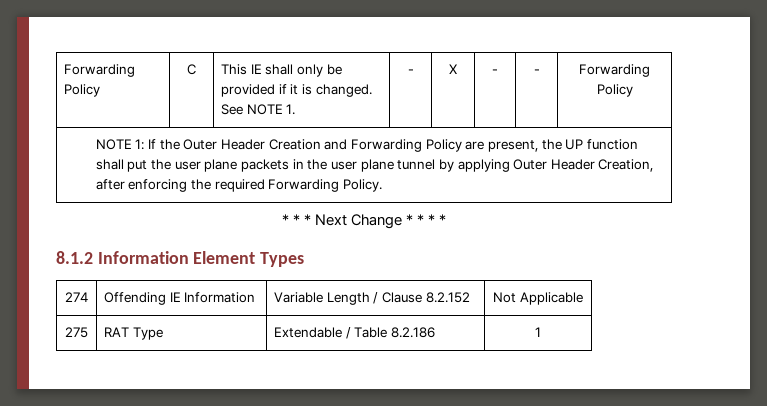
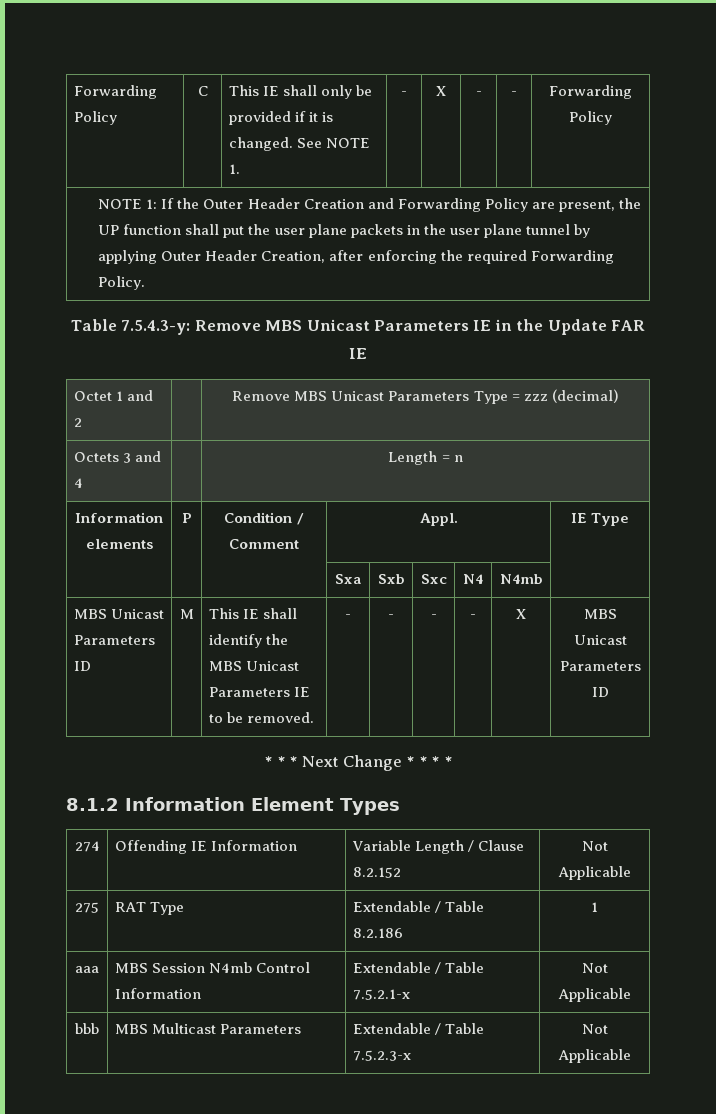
(383, 185) none -> [70,319,646,335] [349,348,367,359] [73,390,153,401] [73,418,82,427] [232,389,619,404] [73,451,161,463] [73,478,83,488] [388,451,463,465] [75,512,163,523] [85,539,153,549] [181,513,192,523] [224,512,304,525] [229,539,299,549] [419,513,458,526] [571,513,629,526] [335,574,361,584] [377,574,405,584] [420,574,447,584] [463,574,483,584] [499,574,543,584] [73,609,164,619] [73,635,155,645] [73,661,91,671] [179,609,194,619] [208,608,297,619] [208,634,288,648] [208,661,299,671] [208,687,310,697] [208,712,314,723] [345,614,351,619] [388,614,394,619] [430,614,437,619] [470,614,476,619] [516,609,526,619] [583,609,617,619] [573,635,627,645] [559,661,641,671] [591,687,609,697] // Table 7.5.4.3-y: Remove MBS Unicast Parameters IE in the Update FAR IE // Octet 1 and 2 | | Remove MBS Unicast Parameters Type = zzz (decimal) // Octets 3 and 4 | | Length = n // Information elements | P | Condition / Comment | Appl. | IE Type // | | | Sxa | Sxb | Sxc | N4 | N4mb | // MBS Unicast Parameters ID | M | This IE shall identify the MBS Unicast Parameters IE to be removed. | - | - | - | - | X | MBS Unicast Parameters ID
(541, 332) none -> [75,966,99,973] [114,962,310,973] [114,988,201,999] [352,962,484,974] [352,989,410,1000] [581,963,608,973] [557,988,631,1002] [75,1023,99,1034] [114,1023,301,1034] [352,1023,484,1035] [352,1050,411,1061] [581,1024,608,1034] [557,1049,631,1063] // aaa | MBS Session N4mb Control Information | Extendable / Table 7.5.2.1-x | Not Applicable // bbb | MBS Multicast Parameters | Extendable / Table 7.5.2.3-x | Not Applicable

